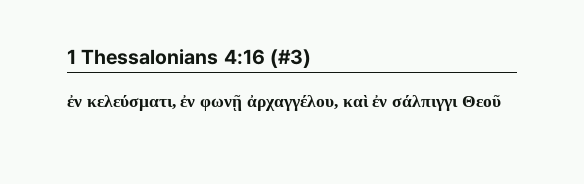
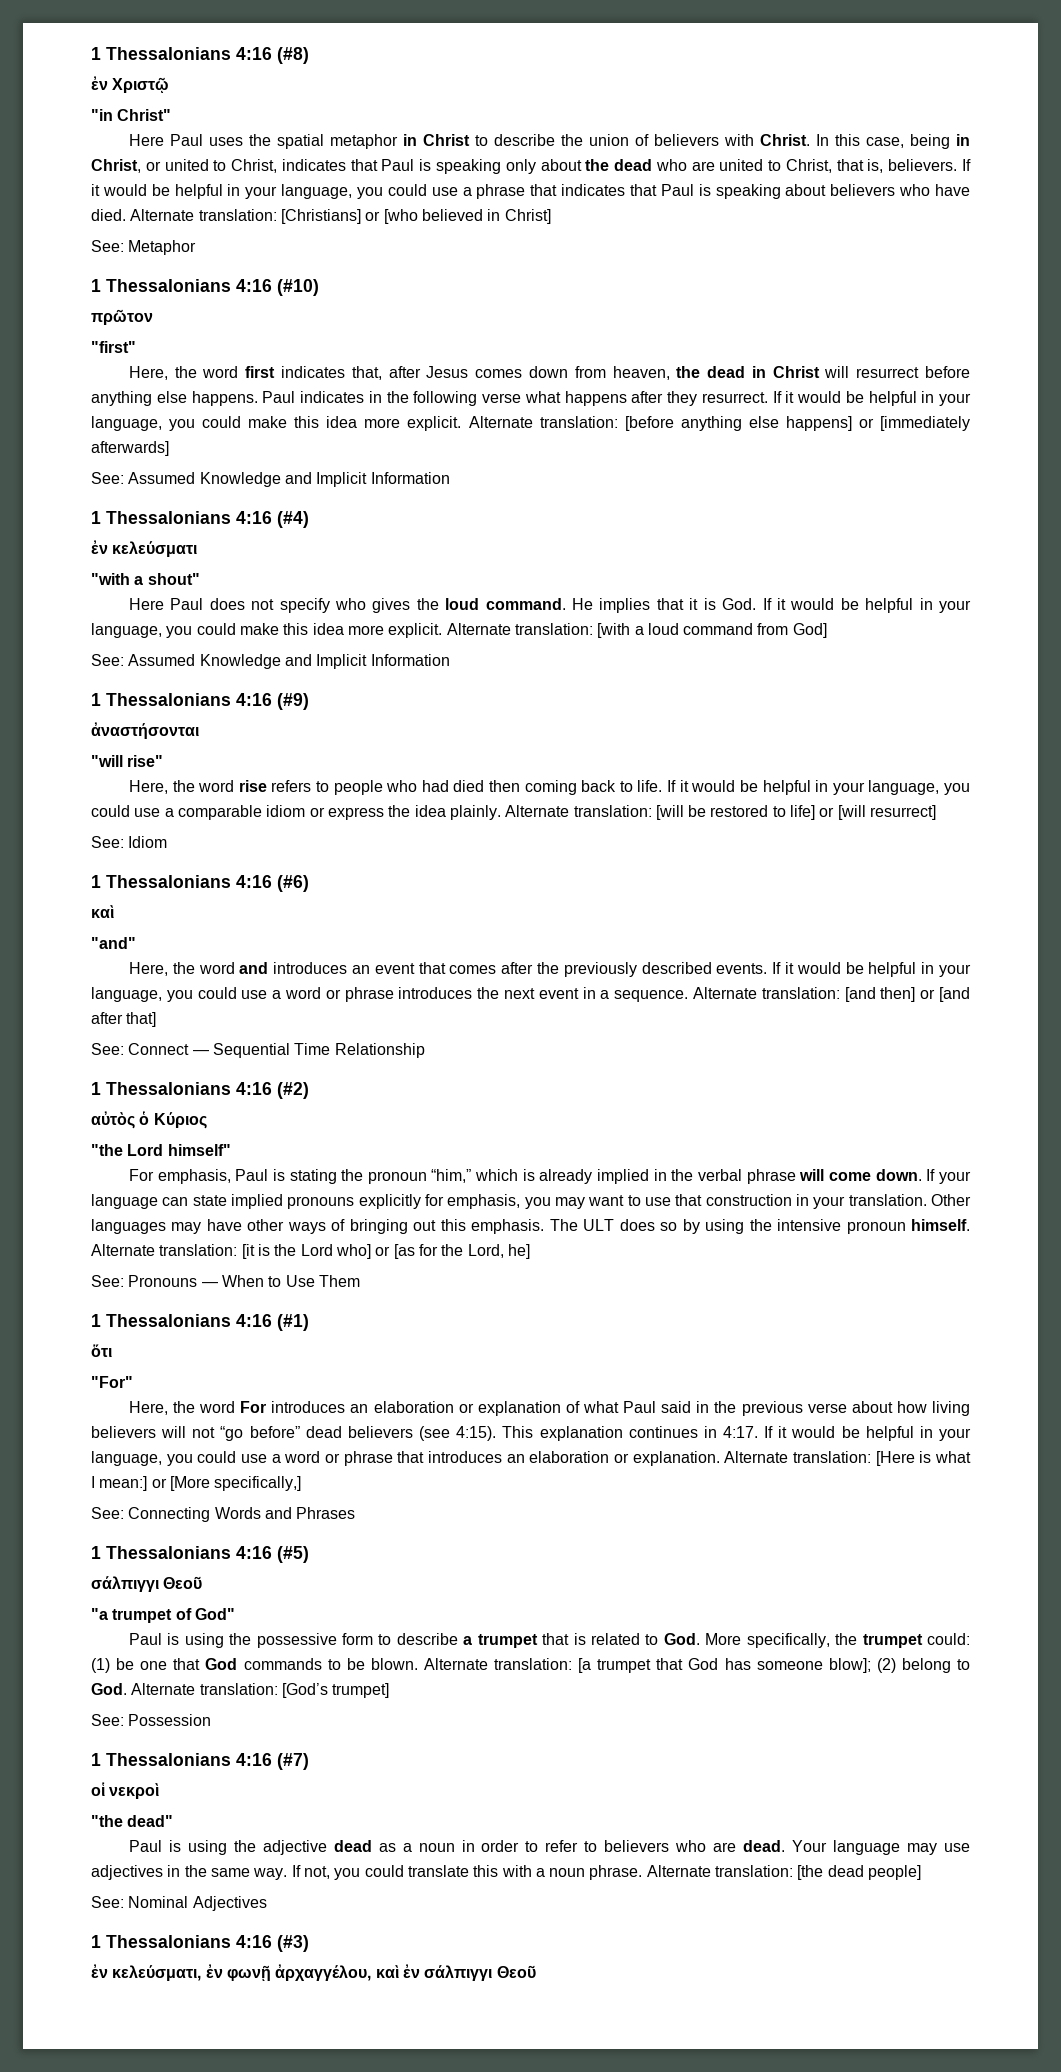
[67,49,265,65] 1 Thessalonians 4:16 -> [91,47,309,64] [91,76,170,93] [91,109,172,121] [128,134,971,149] [91,159,971,174] [91,184,970,199] [91,209,551,224] [91,240,197,255] [91,279,319,296] [91,309,153,325] [91,341,136,353] [128,366,971,380] [91,391,971,406] [91,416,971,431] [91,441,169,456] [91,472,450,487] [91,511,309,528] [91,540,198,557] [91,573,200,585] [128,598,971,613] [91,623,827,638] [91,654,450,669] [91,693,309,710] [91,722,199,739] [91,755,164,767] [128,780,971,795] [91,805,937,820] [91,836,168,848] [91,875,309,892] [91,905,114,918] [91,937,136,949] [128,962,971,977] [91,987,970,1002] [91,1012,157,1027] [91,1043,425,1058] [91,1082,309,1099] [91,1111,207,1129] [91,1144,231,1156] [128,1169,972,1184] [91,1194,972,1209] [91,1219,971,1234] [91,1244,530,1259] [91,1275,360,1287] [91,1314,309,1331] [91,1344,112,1357] [91,1376,133,1388] [128,1401,970,1416] [91,1426,971,1441] [91,1451,971,1466] [91,1476,302,1491] [91,1507,356,1522] [91,1546,309,1563] [91,1576,203,1592] [91,1608,235,1623] [128,1633,971,1648] [91,1658,971,1673] [91,1683,390,1698] [91,1714,212,1726] [91,1753,309,1770] [91,1782,160,1799] [91,1815,174,1827] [128,1840,970,1855] [91,1865,922,1880] [91,1896,267,1911] [91,1935,272,1948] 1 Thessalonians 4:16 (#8) // ἐν Χριστῷ // "in Christ" // Here Paul uses the spatial metaphor in Christ to describe the union of believers with Christ. In this case, being in Christ, or united to Christ, indicates that Paul is speaking only about the dead who are united to Christ, that is, believers. If it would be helpful in your language, you could use a phrase that indicates that Paul is speaking about believers who have died. Alternate translation: [Christians] or [who believed in Christ] // See: Metaphor // 1 Thessalonians 4:16 (#10) // πρῶτον // "first" // Here, the word first indicates that, after Jesus comes down from heaven, the dead in Christ will resurrect before anything else happens. Paul indicates in the following verse what happens after they resurrect. If it would be helpful in your language, you could make this idea more explicit. Alternate translation: [before anything else happens] or [immediately afterwards] // See: Assumed Knowledge and Implicit Information // 1 Thessalonians 4:16 (#4) // ἐν κελεύσματι // "with a shout" // Here Paul does not specify who gives the loud command. He implies that it is God. If it would be helpful in your language, you could make this idea more explicit. Alternate translation: [with a loud command from God] // See: Assumed Knowledge and Implicit Information // 1 Thessalonians 4:16 (#9) // ἀναστήσονται // "will rise" // Here, the word rise refers to people who had died then coming back to life. If it would be helpful in your language, you could use a comparable idiom or express the idea plainly. Alternate translation: [will be restored to life] or [will resurrect] // See: Idiom // 1 Thessalonians 4:16 (#6) // καὶ // "and" // Here, the word and introduces an event that comes after the previously described events. If it would be helpful in your language, you could use a word or phrase introduces the next event in a sequence. Alternate translation: [and then] or [and after that] // See: Connect — Sequential Time Relationship // 1 Thessalonians 4:16 (#2) // αὐτὸς ὁ Κύριος // "the Lord himself" // For emphasis, Paul is stating the pronoun “him,” which is already implied in the verbal phrase will come down. If your language can state implied pronouns explicitly for emphasis, you may want to use that construction in your translation. Other languages may have other ways of bringing out this emphasis. The ULT does so by using the intensive pronoun himself. Alternate translation: [it is the Lord who] or [as for the Lord, he] // See: Pronouns — When to Use Them // 1 Thessalonians 4:16 (#1) // ὅτι // "For" // Here, the word For introduces an elaboration or explanation of what Paul said in the previous verse about how living believers will not “go before” dead believers (see 4:15). This explanation continues in 4:17. If it would be helpful in your language, you could use a word or phrase that introduces an elaboration or explanation. Alternate translation: [Here is what I mean:] or [More specifically,] // See: Connecting Words and Phrases // 1 Thessalonians 4:16 (#5) // σάλπιγγι Θεοῦ // "a trumpet of God" // Paul is using the possessive form to describe a trumpet that is related to God. More specifically, the trumpet could: (1) be one that God commands to be blown. Alternate translation: [a trumpet that God has someone blow]; (2) belong to God. Alternate translation: [God’s trumpet] // See: Possession // 1 Thessalonians 4:16 (#7) // οἱ νεκροὶ // "the dead" // Paul is using the adjective dead as a noun in order to refer to believers who are dead. Your language may use adjectives in the same way. If not, you could translate this with a noun phrase. Alternate translation: [the dead people] // See: Nominal Adjectives // 1 Thessalonians 4:16

